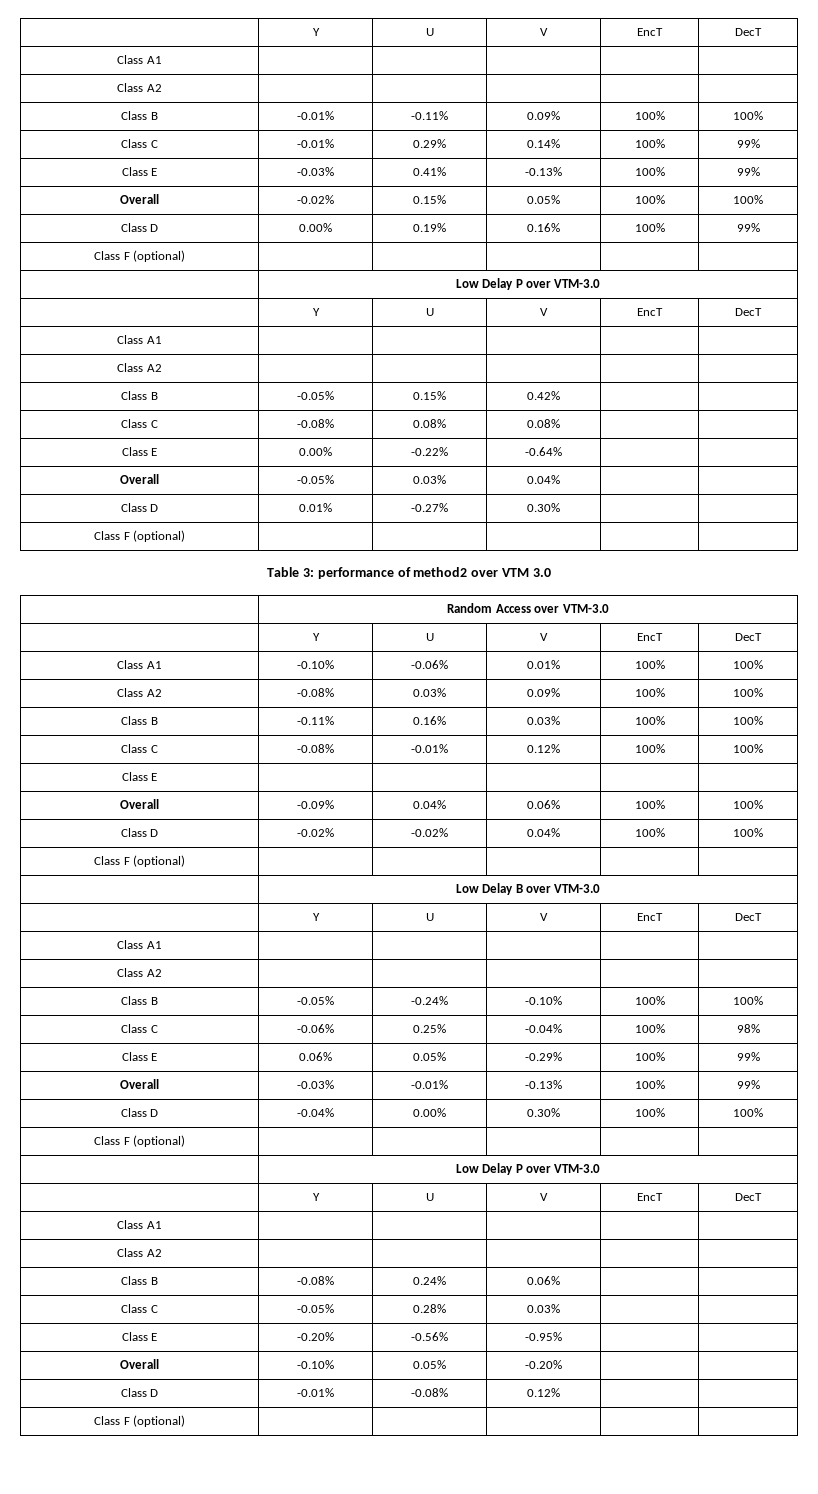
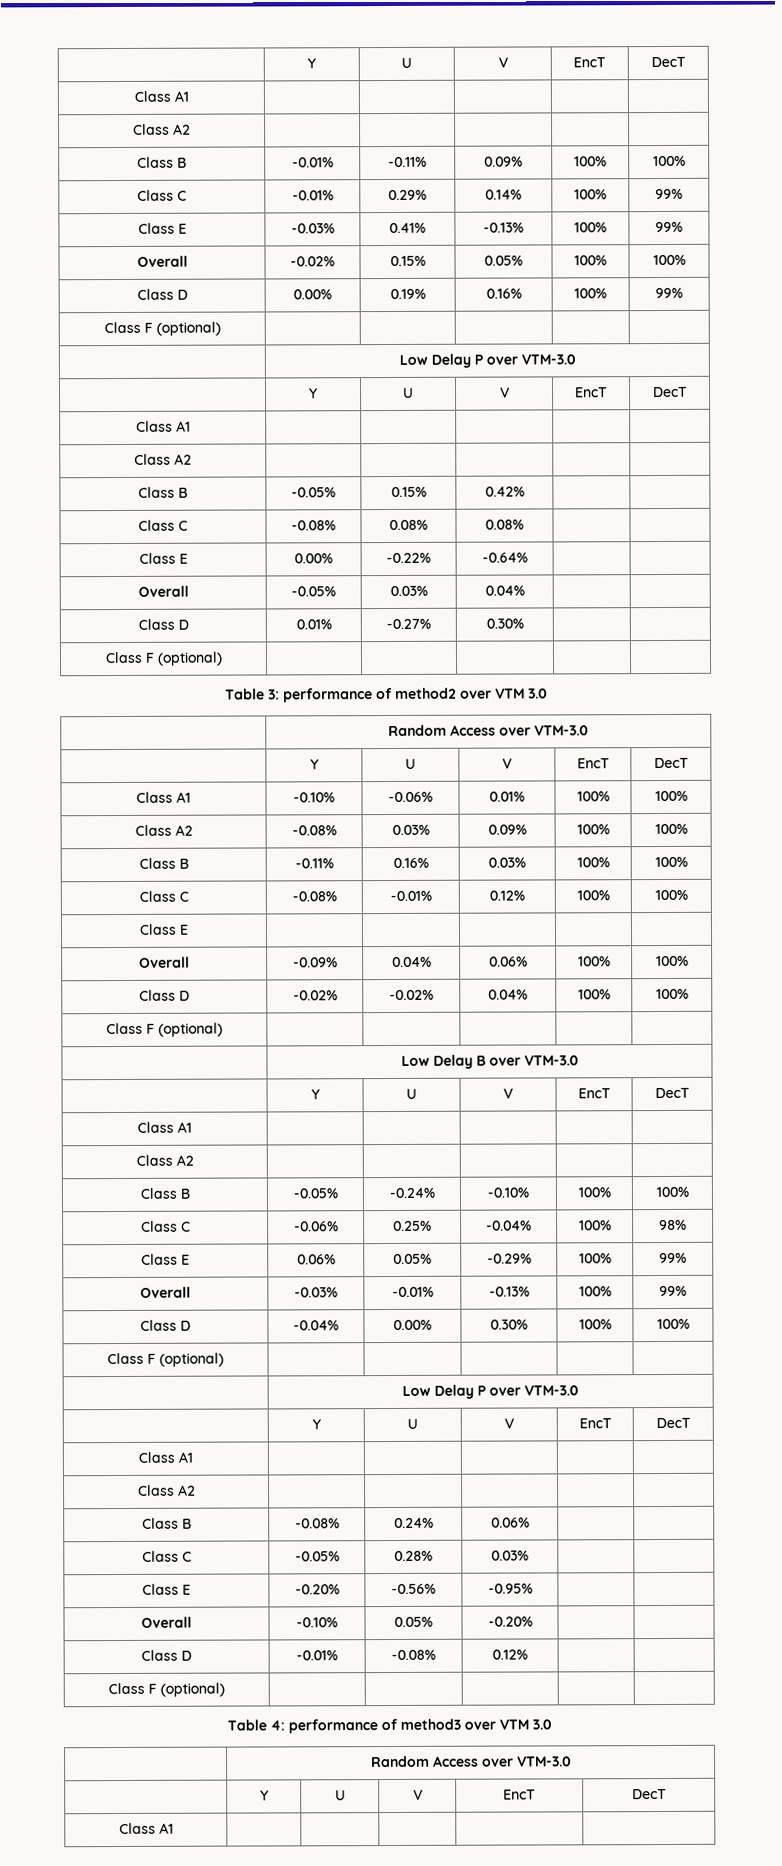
(185, 1421) none -> [226,1718,552,1734] [370,1755,572,1768] [259,1790,269,1801] [334,1790,346,1801] [412,1789,423,1800] [503,1789,536,1800] [631,1788,667,1800] [118,1822,174,1835] // Table 4: performance of method3 over VTM 3.0 // | Random Access over VTM-3.0 // | Y | U | V | EncT | DecT // Class A1 | | | | |

